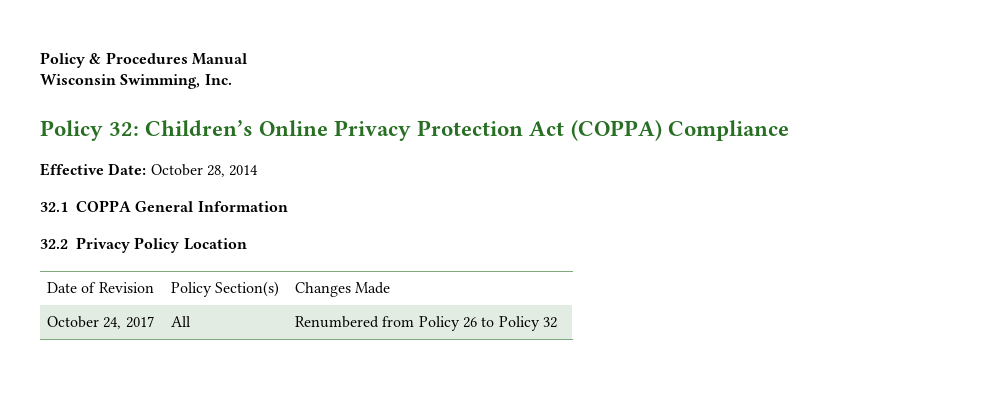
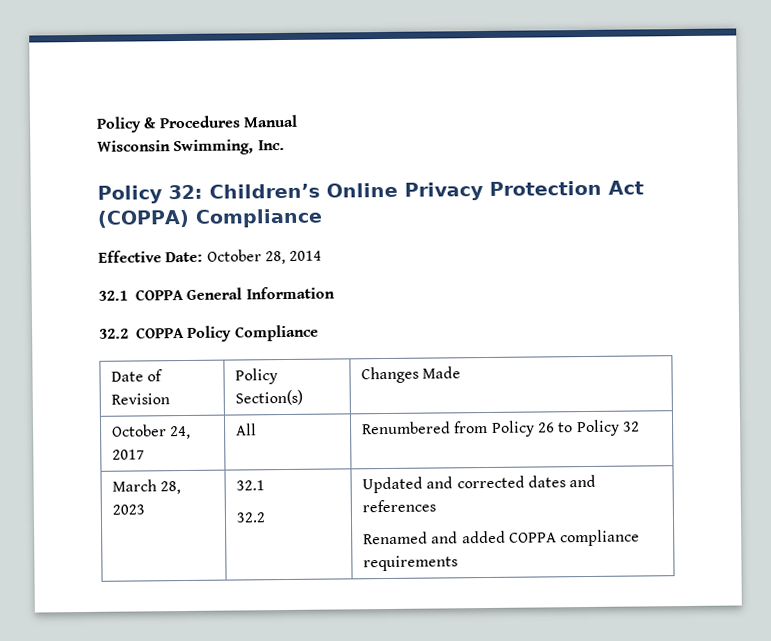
[76,237,247,253] Privacy Policy Location -> [136,324,319,342] COPPA Policy Compliance
(557, 322) none -> [112,479,182,495] [112,504,146,515] [236,480,266,491] [236,512,267,523] [362,474,597,494] [362,499,437,513] [363,529,641,547] [363,555,459,572] // March 28, 2023 | 32.1 // 32.2 | Updated and corrected dates and references // Renamed and added COPPA compliance requirements

